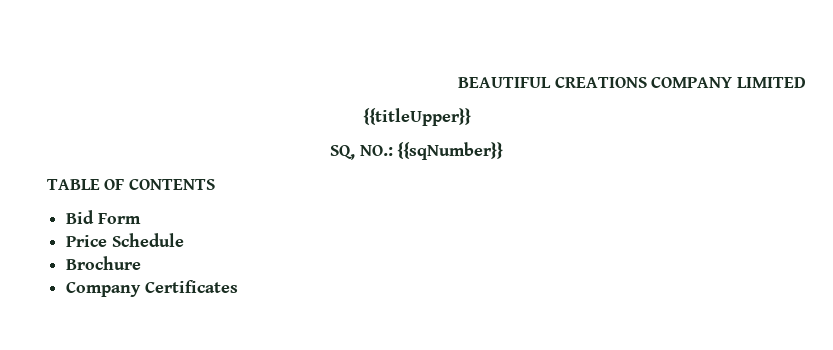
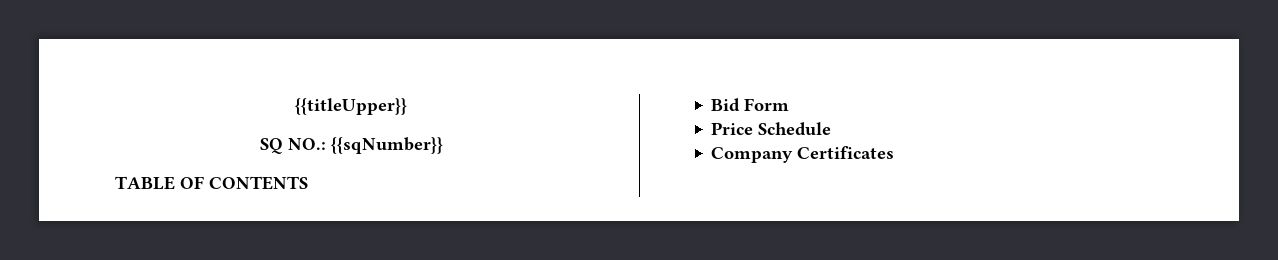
[457,77,807,88] BEAUTIFUL CREATIONS COMPANY LIMITED // -> (295, 106) none
[329,145,355,160] SQ, -> [259,138,283,154] SQ
[65,256,141,270] // Brochure -> (832, 129) none

